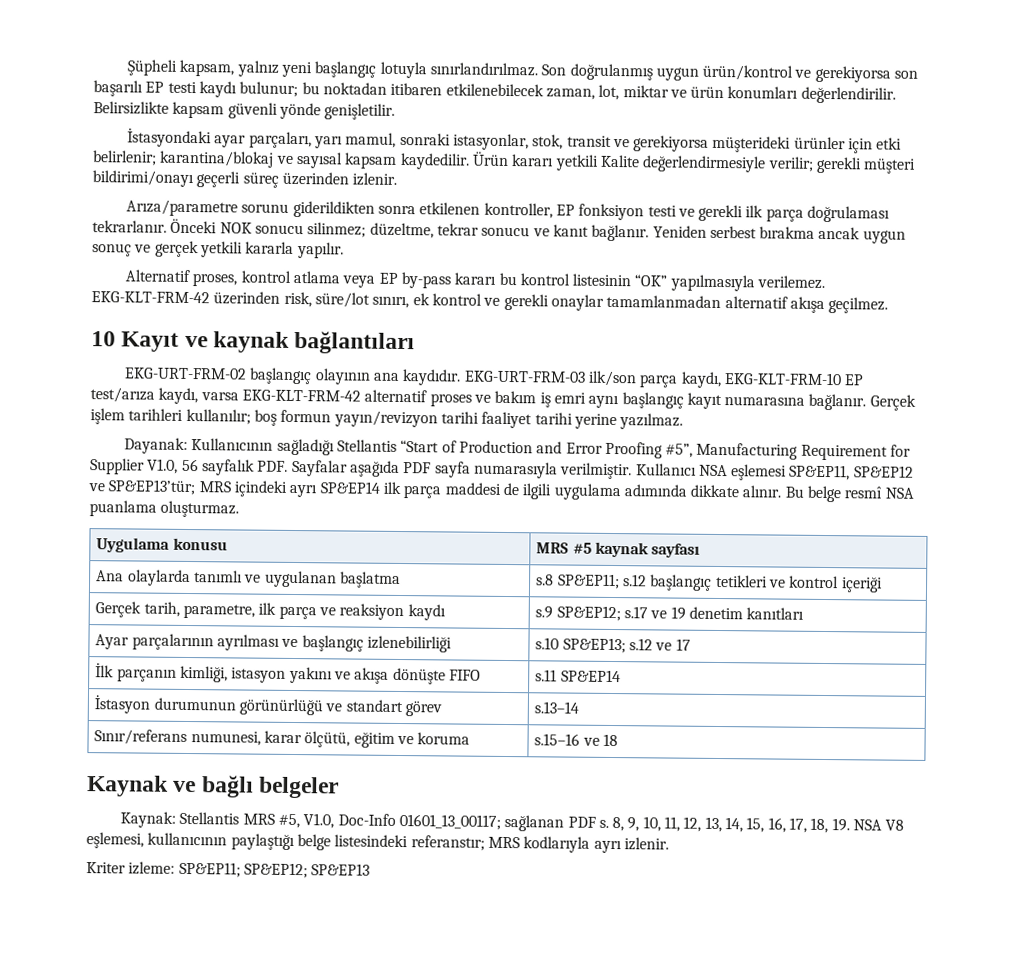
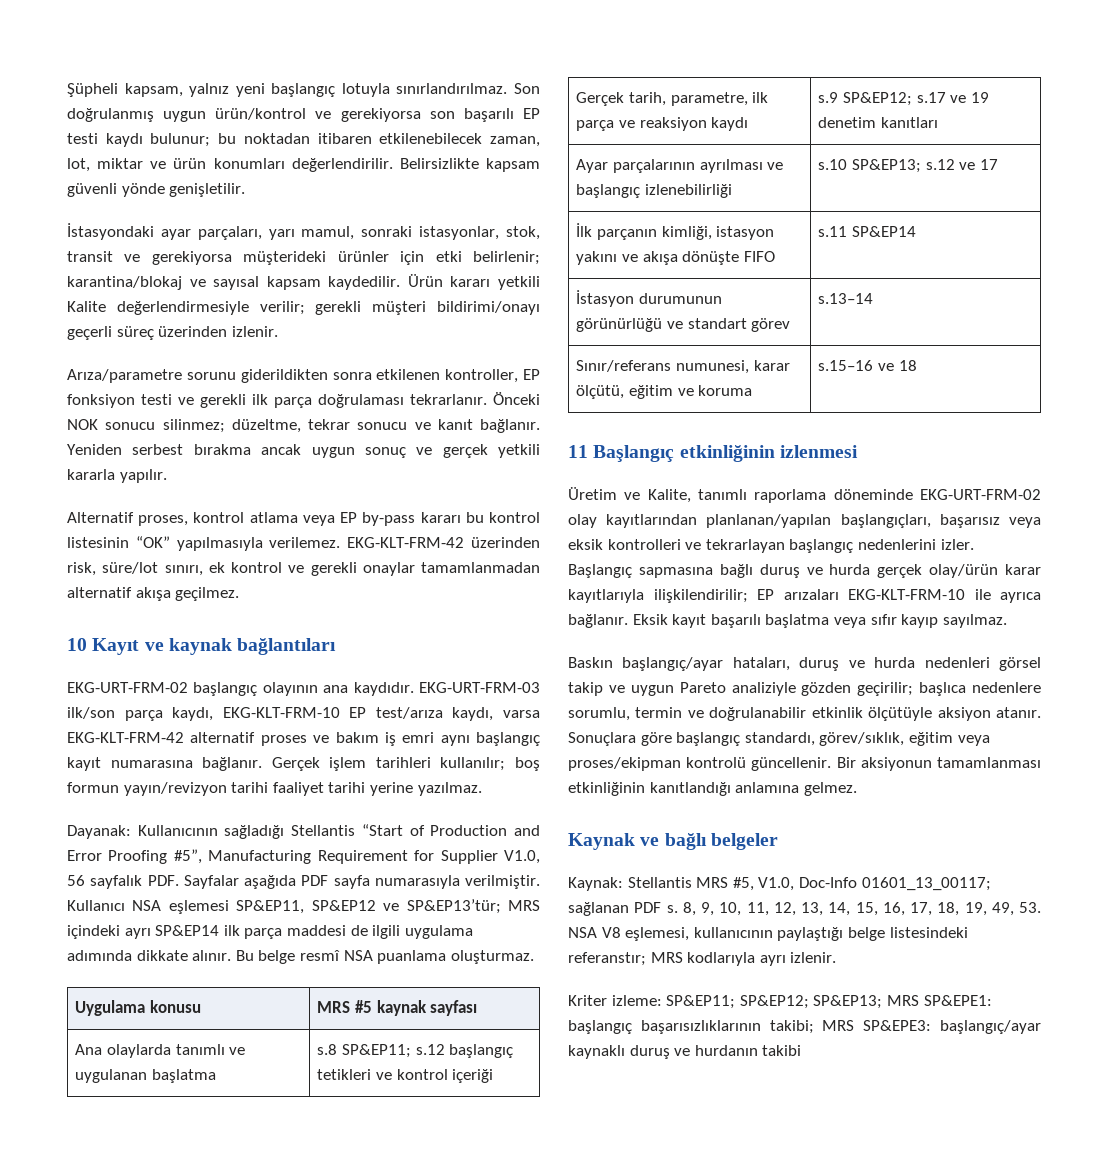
(618, 740) none -> [568,445,858,462] [568,487,1041,503] [568,514,1041,528] [568,539,974,553] [568,564,1041,578] [568,589,1041,603] [568,614,1007,628] [568,657,1041,671] [568,682,1041,696] [568,707,1041,721] [568,732,990,746] [568,757,1041,771] [568,782,857,796] // 11 Başlangıç etkinliğinin izlenmesi // Üretim ve Kalite, tanımlı raporlama döneminde EKG-URT-FRM-02 olay kayıtlarından planlanan/yapılan başlangıçları, başarısız veya eksik kontrolleri ve tekrarlayan başlangıç nedenlerini izler. Başlangıç sapmasına bağlı duruş ve hurda gerçek olay/ürün karar kayıtlarıyla ilişkilendirilir; EP arızaları EKG-KLT-FRM-10 ile ayrıca bağlanır. Eksik kayıt başarılı başlatma veya sıfır kayıp sayılmaz. // Baskın başlangıç/ayar hataları, duruş ve hurda nedenleri görsel takip ve uygun Pareto analiziyle gözden geçirilir; başlıca nedenlere sorumlu, termin ve doğrulanabilir etkinlik ölçütüyle aksiyon atanır. Sonuçlara göre başlangıç standardı, görev/sıklık, eğitim veya proses/ekipman kontrolü güncellenir. Bir aksiyonun tamamlanması etkinliğinin kanıtlandığı anlamına gelmez.
[831,818,850,832] 19. -> [964,902,1041,916] 19, 49, 53.
[311,863,371,876] SP&EP13 -> [813,995,992,1009] [568,1020,1041,1034] [568,1045,802,1059] SP&EP13; MRS SP&EPE1: başlangıç başarısızlıklarının takibi; MRS SP&EPE3: başlangıç/ayar kaynaklı duruş ve hurdanın takibi

